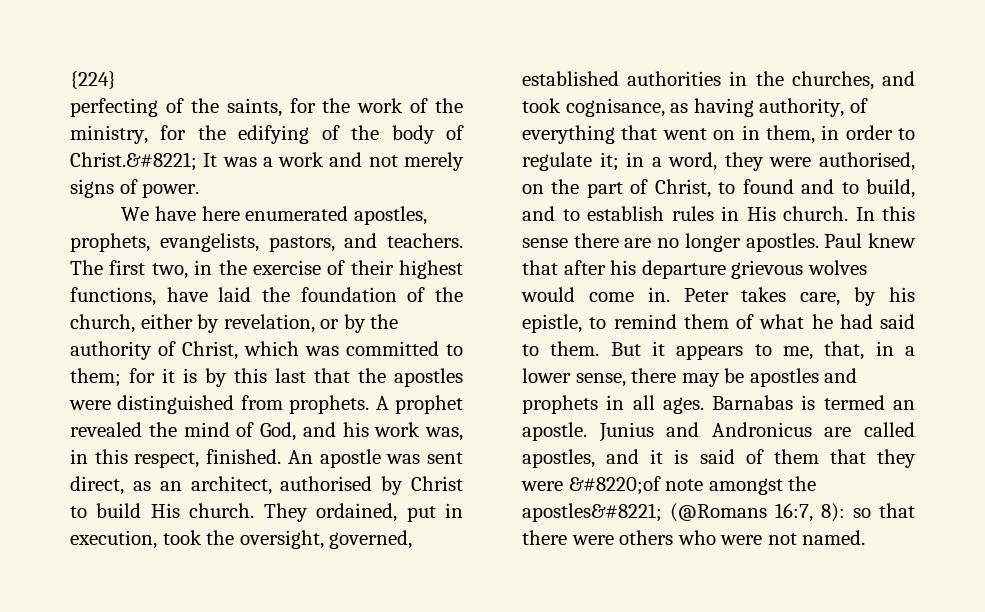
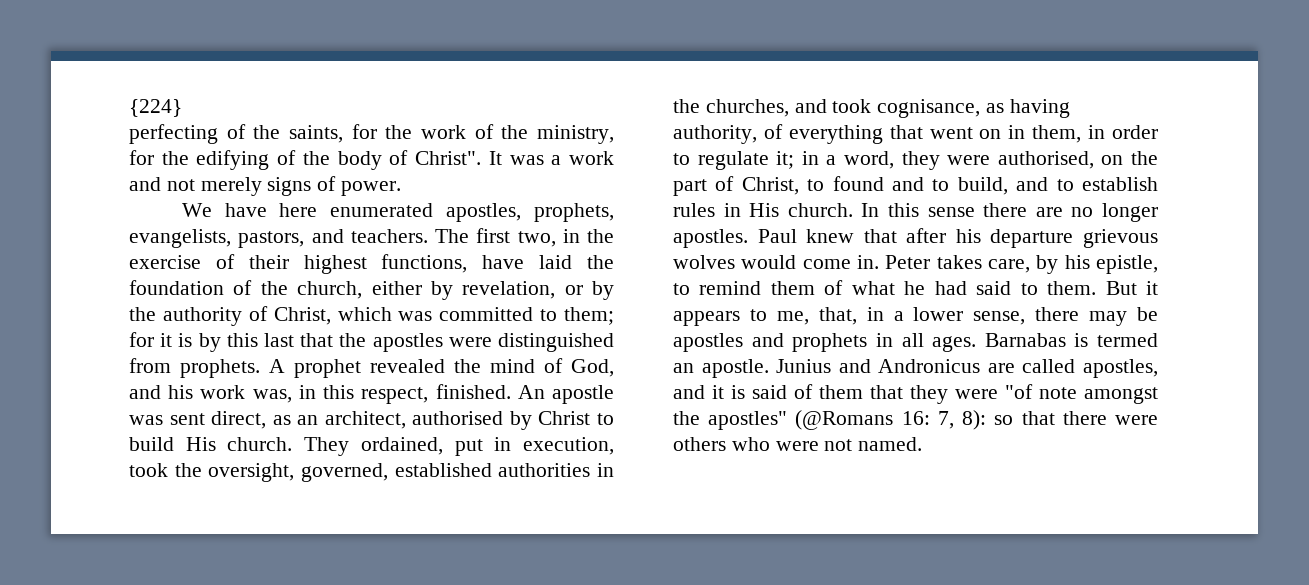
[70,152,197,171] Christ.&#8221; -> [415,151,482,165] Christ".
[568,476,661,495] &#8220;of -> [1005,384,1033,399] "of
[522,503,813,522] apostles&#8221; (@Romans 16:7, -> [708,410,954,430] apostles" (@Romans 16: 7,

